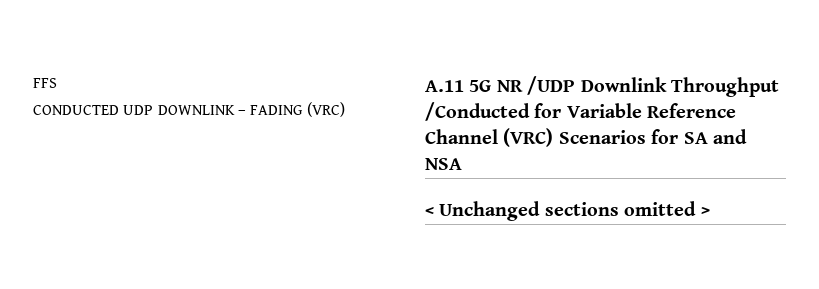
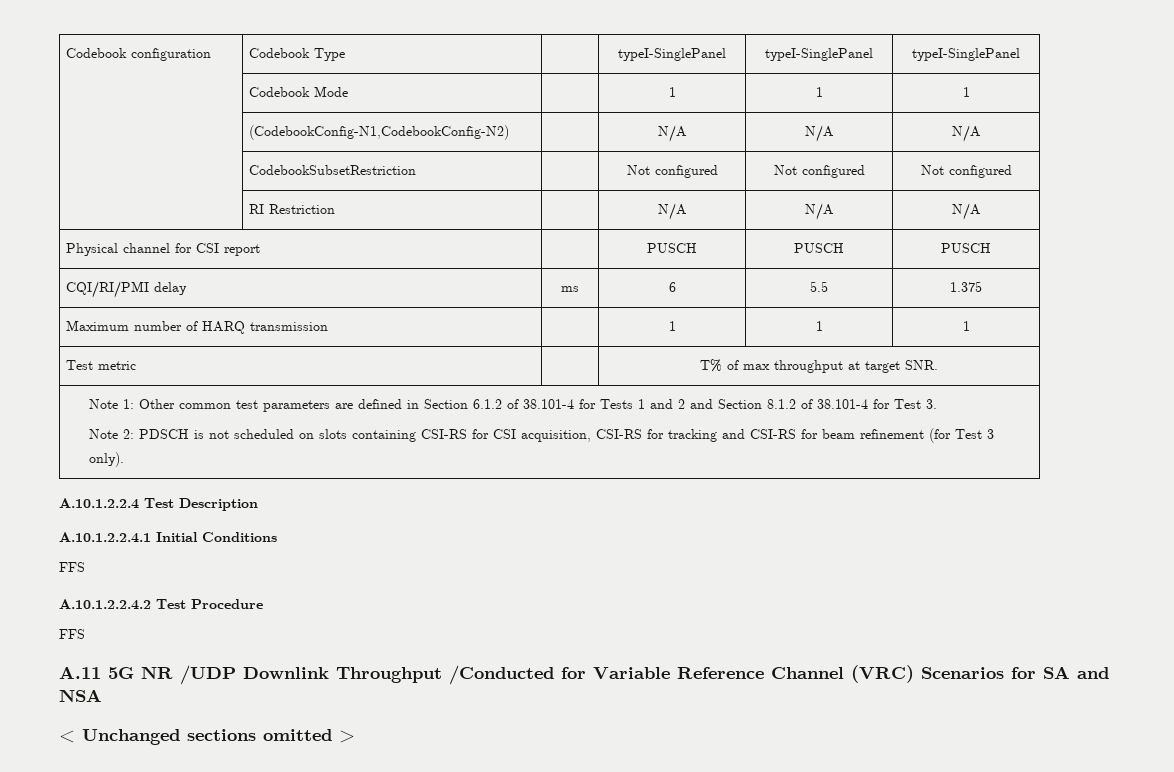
[33,78,57,88] [33,102,345,117] FFS // CONDUCTED UDP DOWNLINK – FADING (VRC) -> [66,48,212,61] [249,48,346,61] [618,48,726,61] [765,48,873,61] [912,48,1020,61] [249,86,349,97] [668,87,676,97] [815,87,823,97] [962,87,970,97] [249,125,510,140] [657,125,687,142] [804,125,834,142] [951,125,981,142] [249,165,417,175] [626,165,718,178] [773,165,865,178] [920,165,1012,178] [249,204,336,214] [657,203,687,220] [804,203,834,220] [951,203,981,220] [66,243,261,256] [647,243,697,253] [794,243,844,253] [941,243,991,253] [66,281,188,298] [561,286,579,292] [668,282,676,292] [810,281,828,292] [950,281,982,292] [66,320,329,334] [668,321,676,331] [815,321,823,331] [962,321,970,331] [66,360,137,370] [700,359,938,373] [89,399,938,412] [89,428,995,443] [89,452,125,467] [59,498,258,511] [59,532,277,543] [59,562,85,572] [59,599,263,610] [59,629,85,639] Codebook configuration | Codebook Type | | typeI-SinglePanel | typeI-SinglePanel | typeI-SinglePanel // | Codebook Mode | | 1 | 1 | 1 // | (CodebookConfig-N1,CodebookConfig-N2) | | N/A | N/A | N/A // | CodebookSubsetRestriction | | Not configured | Not configured | Not configured // | RI Restriction | | N/A | N/A | N/A // Physical channel for CSI report | | PUSCH | PUSCH | PUSCH // CQI/RI/PMI delay | ms | 6 | 5.5 | 1.375 // Maximum number of HARQ transmission | | 1 | 1 | 1 // Test metric | | T% of max throughput at target SNR. // Note 1: Other common test parameters are defined in Section 6.1.2 of 38.101-4 for Tests 1 and 2 and Section 8.1.2 of 38.101-4 for Test 3. // Note 2: PDSCH is not scheduled on slots containing CSI-RS for CSI acquisition, CSI-RS for tracking and CSI-RS for beam refinement (for Test 3 only). // A.10.1.2.2.4 Test Description // A.10.1.2.2.4.1 Initial Conditions // FFS // A.10.1.2.2.4.2 Test Procedure // FFS

